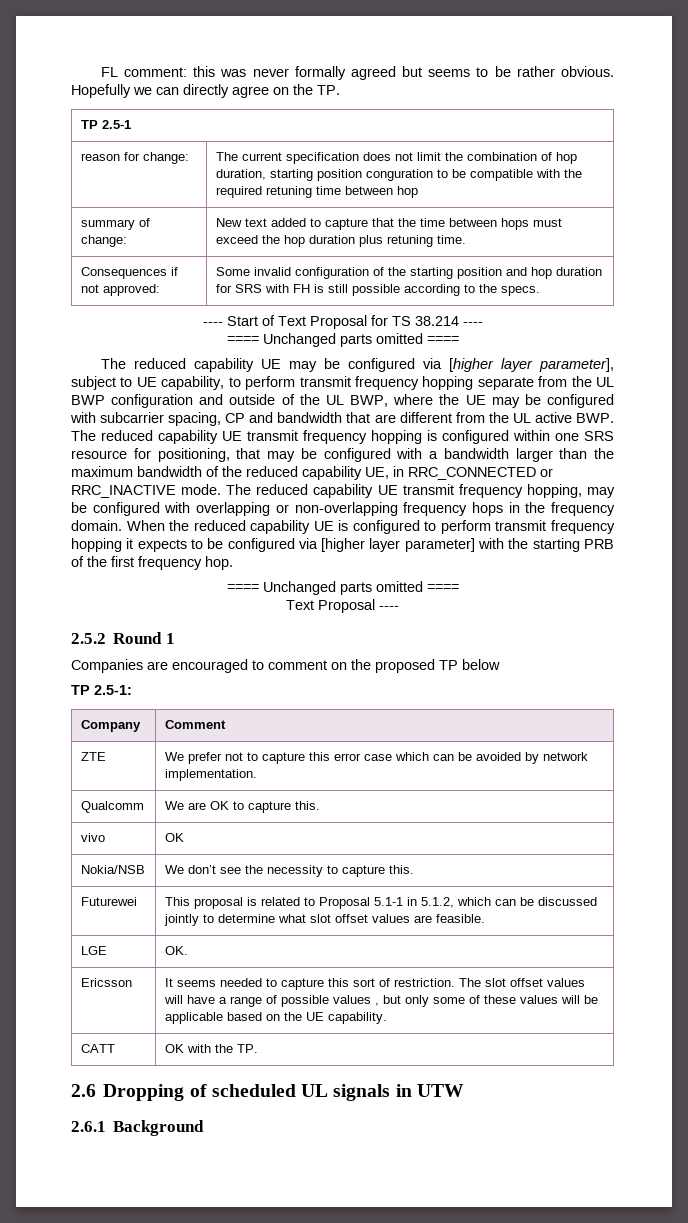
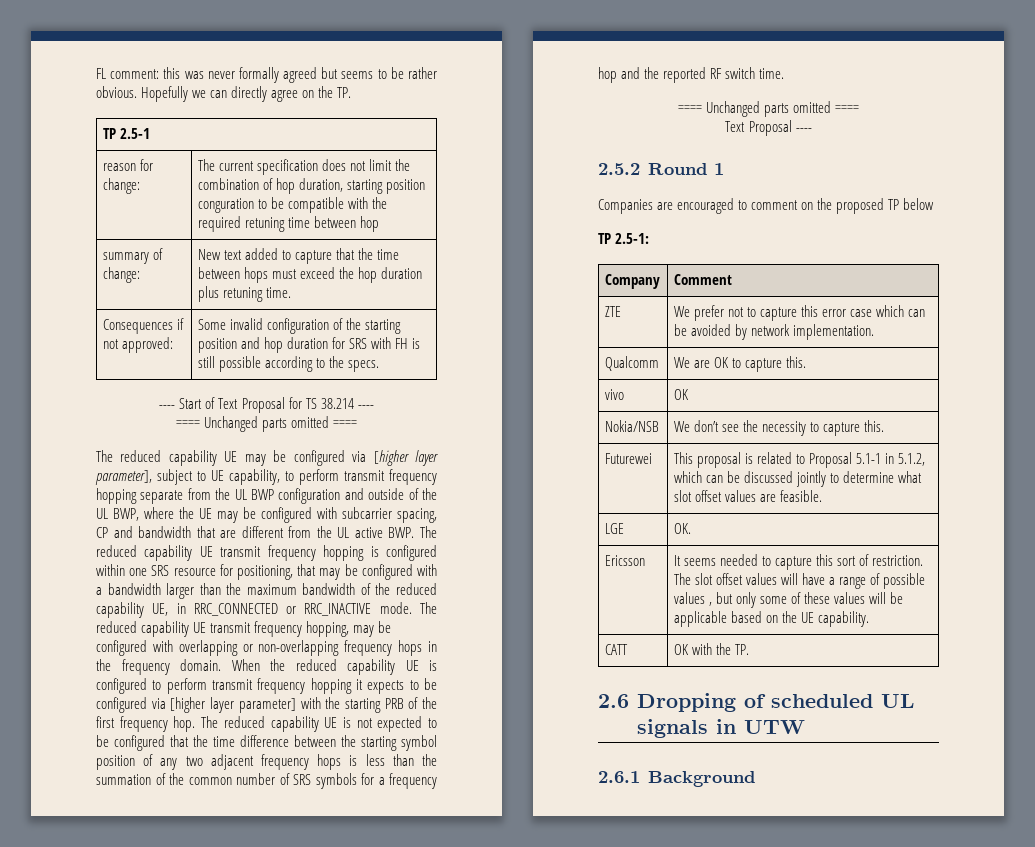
(233, 563) none -> [201,716,437,732] [96,735,437,751] [96,754,437,770] [96,773,437,789] [598,67,785,83] The reduced capability UE is not expected to be configured that the time difference between the starting symbol position of any two adjacent frequency hops is less than the summation of the common number of SRS symbols for a frequency hop and the reported RF switch time.

